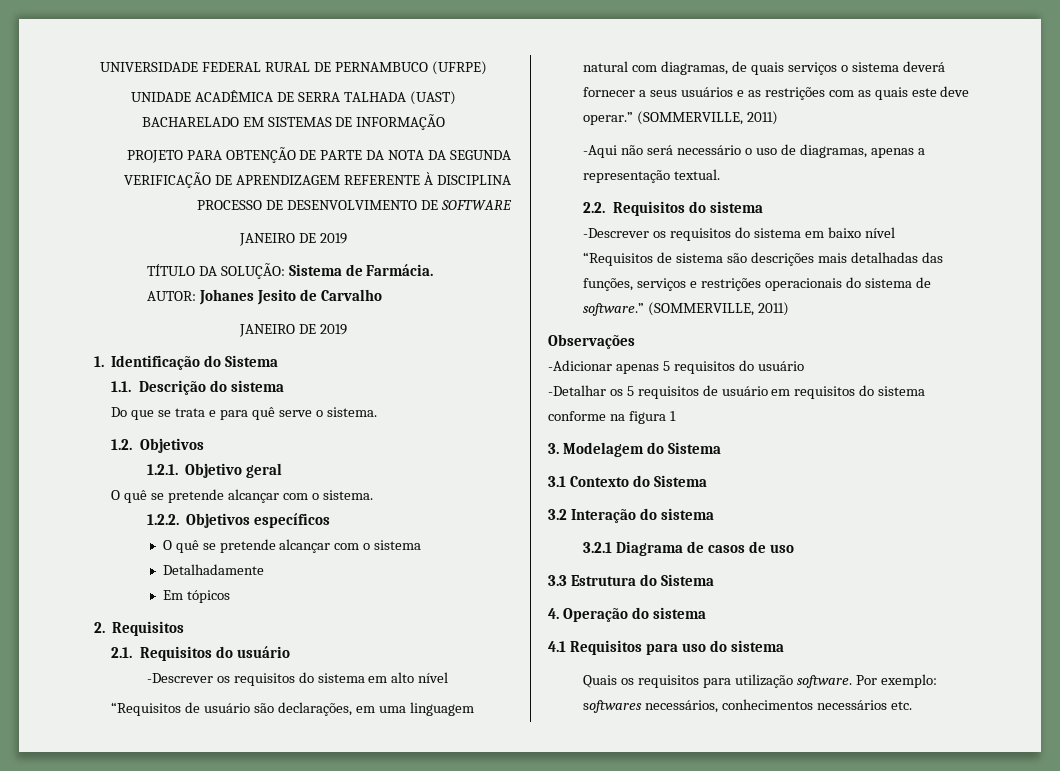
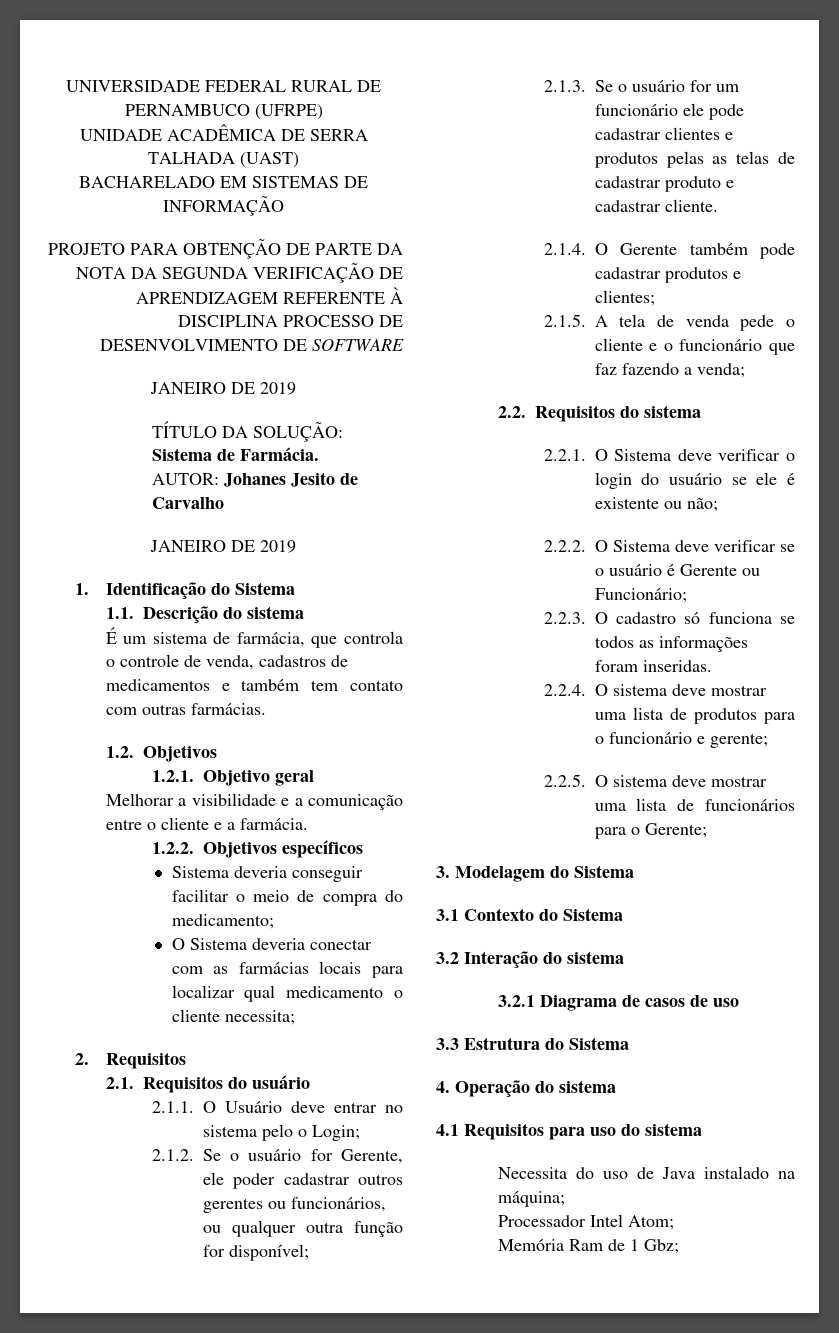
[111,407,377,420] Do que se trata e para quê serve o sistema. -> [105,627,403,648] [105,654,348,670] [105,679,403,691] [105,703,266,715] É um sistema de farmácia, que controla o controle de venda, cadastros de medicamentos e também tem contato com outras farmácias.
[111,489,373,503] [146,513,331,528] [162,539,422,553] [162,564,264,575] [162,590,230,603] O quê se pretende alcançar com o sistema. // 1.2.2. Objetivos específicos // O quê se pretende alcançar com o sistema // Detalhadamente // Em tópicos -> [105,793,403,810] [105,817,308,830] [151,840,363,858] [171,866,363,882] [171,889,404,906] [171,914,274,929] [171,938,372,950] [171,961,403,978] [171,985,403,1002] [171,1009,295,1025] Melhorar a visibilidade e a comunicação entre o cliente e a farmácia. // 1.2.2. Objetivos específicos // Sistema deveria conseguir facilitar o meio de compra do medicamento; // O Sistema deveria conectar com as farmácias locais para localizar qual medicamento o cliente necessita;
[146,672,449,686] [111,702,474,716] [583,61,945,75] [583,86,970,100] [583,111,779,125] [583,144,925,158] [583,169,721,183] [583,201,763,216] [583,227,895,241] [583,252,943,266] [583,277,931,291] [583,302,790,316] [548,334,635,349] [548,360,804,374] [548,385,926,399] [548,411,676,424] -Descrever os requisitos do sistema em alto nível // “Requisitos de usuário são declarações, em uma linguagem natural com diagramas, de quais serviços o sistema deverá fornecer a seus usuários e as restrições com as quais este deve operar.” (SOMMERVILLE, 2011) // -Aqui não será necessário o uso de diagramas, apenas a representação textual. // 2.2. Requisitos do sistema // -Descrever os requisitos do sistema em baixo nível // “Requisitos de sistema são descrições mais detalhadas das funções, serviços e restrições operacionais do sistema de software.” (SOMMERVILLE, 2011) // Observações // -Adicionar apenas 5 requisitos do usuário // -Detalhar os 5 requisitos de usuário em requisitos do sistema conforme na figura 1 -> [151,1101,403,1113] [202,1124,360,1141] [151,1149,403,1164] [202,1172,403,1189] [202,1197,386,1213] [202,1220,403,1237] [202,1244,309,1261] [543,80,739,92] [594,103,744,120] [594,127,733,140] [594,151,795,168] [594,176,734,192] [594,199,718,212] [543,243,795,259] [594,267,741,283] [594,290,655,306] [543,314,795,331] [594,338,795,355] [594,363,745,378] [497,405,701,422] [543,449,795,461] [594,472,795,489] [594,497,718,512] [543,540,795,552] [594,564,760,576] [594,588,687,603] [543,612,795,624] [594,636,748,652] [594,660,712,672] [543,684,767,696] [594,707,795,724] [594,732,768,748] [543,774,767,787] [594,798,795,811] [594,823,707,839] 2.1.1. O Usuário deve entrar no sistema pelo o Login; // 2.1.2. Se o usuário for Gerente, ele poder cadastrar outros gerentes ou funcionários, ou qualquer outra função for disponível; // 2.1.3. Se o usuário for um funcionário ele pode cadastrar clientes e produtos pelas as telas de cadastrar produto e cadastrar cliente. // 2.1.4. O Gerente também pode cadastrar produtos e clientes; // 2.1.5. A tela de venda pede o cliente e o funcionário que faz fazendo a venda; // 2.2. Requisitos do sistema // 2.2.1. O Sistema deve verificar o login do usuário se ele é existente ou não; // 2.2.2. O Sistema deve verificar se o usuário é Gerente ou Funcionário; // 2.2.3. O cadastro só funciona se todos as informações foram inseridas. // 2.2.4. O sistema deve mostrar uma lista de produtos para o funcionário e gerente; // 2.2.5. O sistema deve mostrar uma lista de funcionários para o Gerente;
[583,674,937,688] [583,699,913,713] Quais os requisitos para utilização software. Por exemplo: softwares necessários, conhecimentos necessários etc. -> [497,1166,795,1179] [497,1191,565,1207] [497,1214,674,1230] [497,1239,679,1254] Necessita do uso de Java instalado na máquina; // Processador Intel Atom; // Memória Ram de 1 Gbz;

